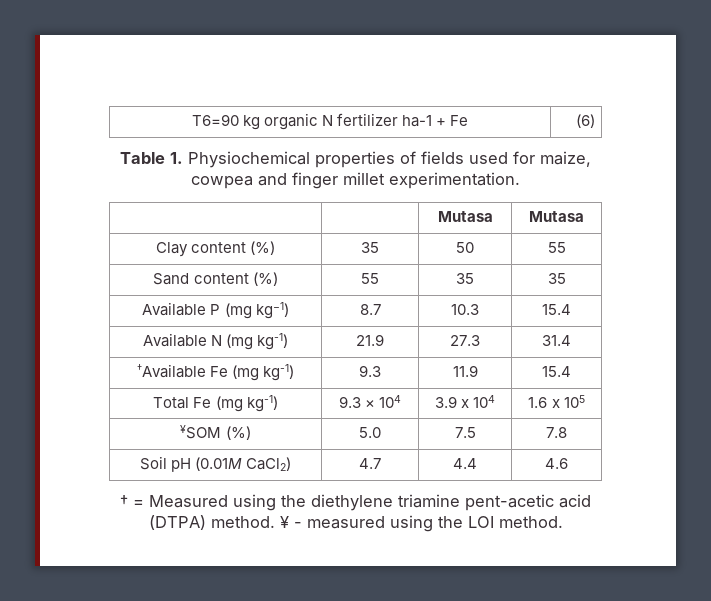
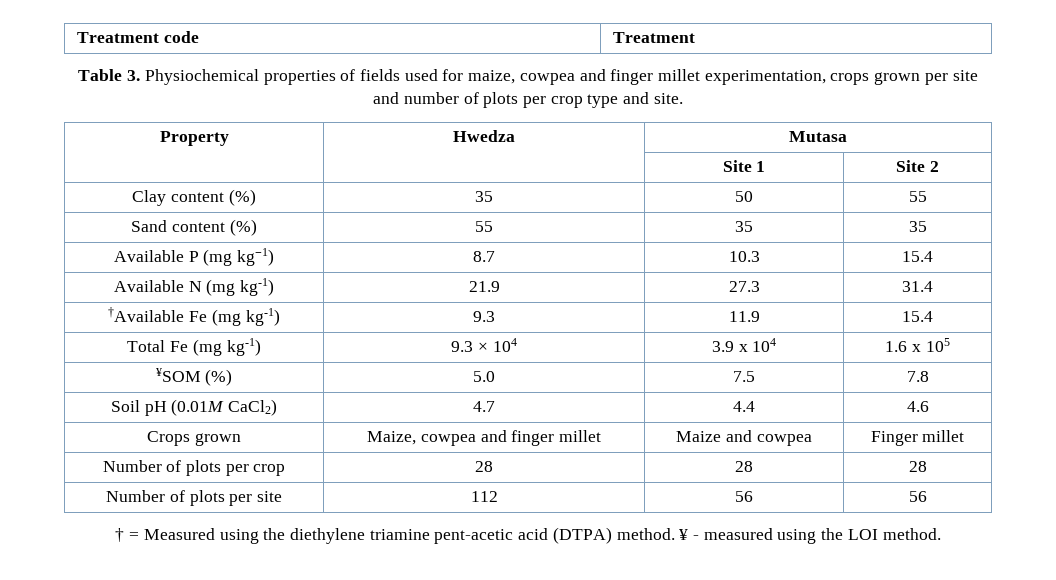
[191,113,469,130] [575,114,595,128] T6=90 kg organic N fertilizer ha-1 + Fe | (6) -> [77,31,200,43] [613,32,696,43] Treatment code | Treatment
[170,152,183,164] 1. -> [127,70,141,81] 3.
[389,172,520,189] [437,211,493,222] [529,211,584,222] experimentation. // | | Mutasa | Mutasa -> [704,70,978,85] [373,92,683,108] [159,131,229,146] [453,130,515,142] [789,131,847,142] [722,160,766,172] [896,160,939,172] experimentation, crops grown per site and number of plots per crop type and site. // Property | Hwedza | Mutasa // | | Site 1 | Site 2
(568, 463) none -> [147,431,241,446] [367,430,601,446] [676,430,812,446] [870,430,965,446] [102,460,286,476] [475,461,493,472] [735,461,753,472] [908,461,927,472] [106,490,282,506] [470,491,498,502] [735,491,753,502] [908,491,927,502] // Crops grown | Maize, cowpea and finger millet | Maize and cowpea | Finger millet // Number of plots per crop | 28 | 28 | 28 // Number of plots per site | 112 | 56 | 56

